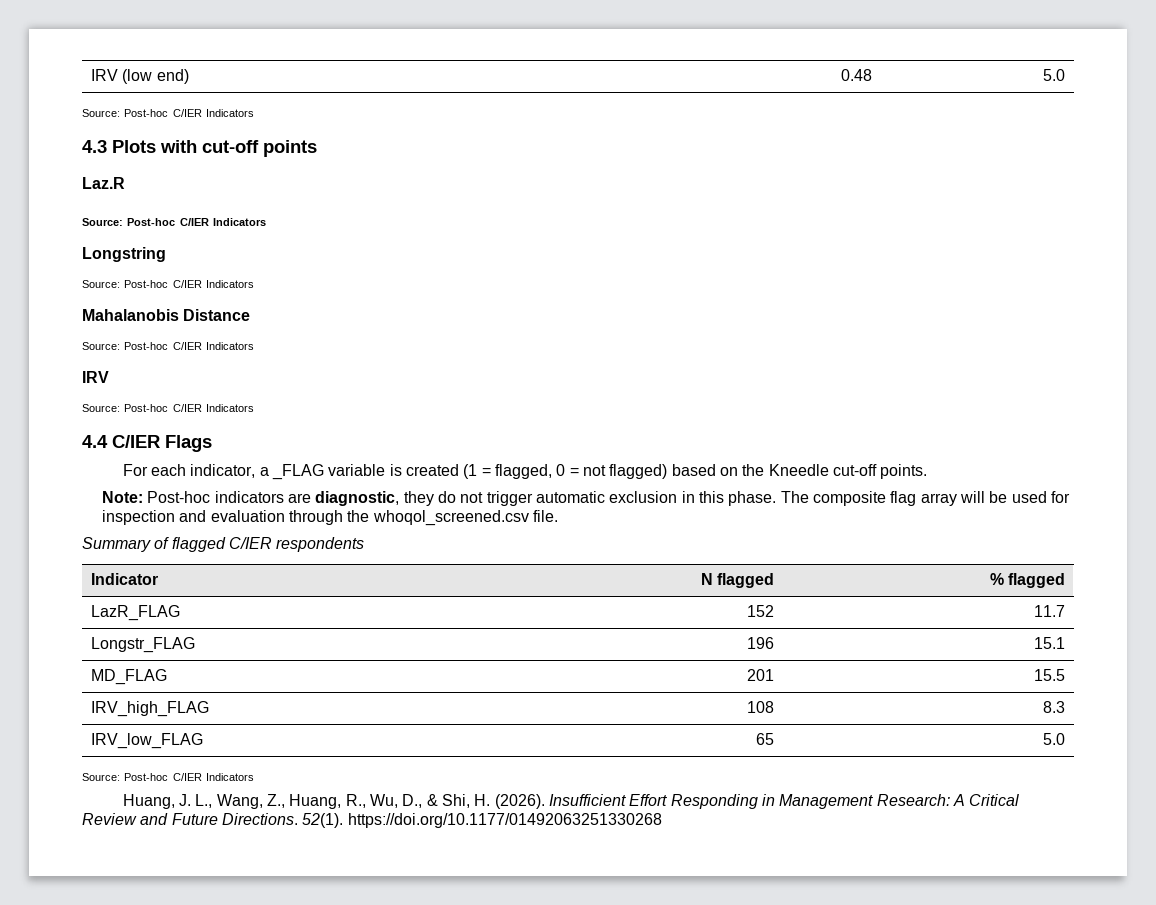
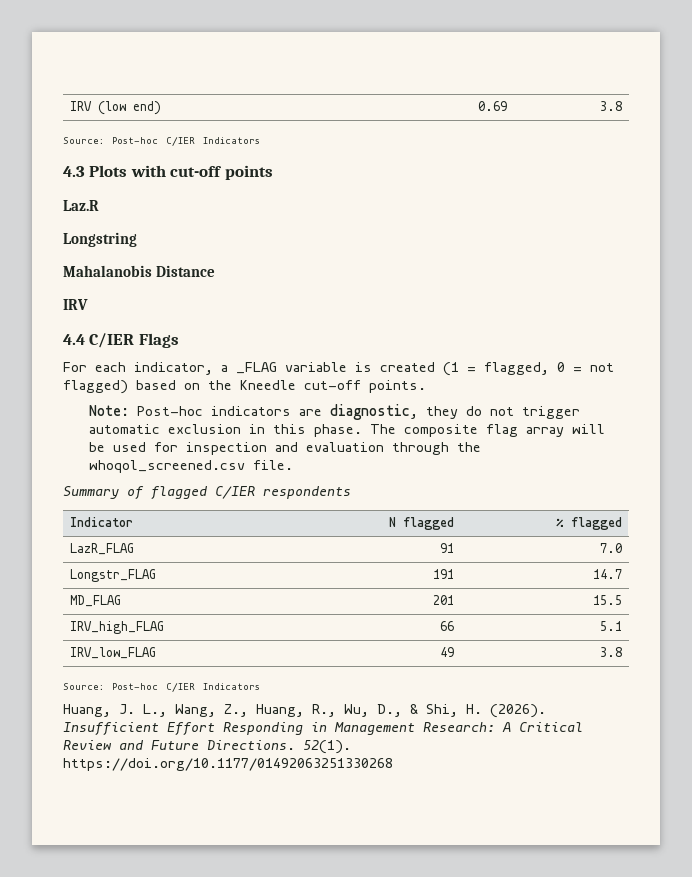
[841,69,873,81] [1043,69,1066,81] 0.48 | 5.0 -> [478,101,508,111] [600,101,623,111] 0.69 | 3.8
[82,218,266,226] [82,247,166,262] [82,280,254,288] [82,309,251,321] [82,342,254,350] [82,371,109,383] [82,404,254,412] Source: Post-hoc C/IER Indicators // Longstring // Source: Post-hoc C/IER Indicators // Mahalanobis Distance // Source: Post-hoc C/IER Indicators // IRV // Source: Post-hoc C/IER Indicators -> [63,232,137,247] [63,265,215,277] [63,299,88,310] Longstring // Mahalanobis Distance // IRV
[747,605,775,617] [1034,605,1066,617] 152 | 11.7 -> [440,543,455,553] [600,543,623,553] 91 | 7.0
[747,637,775,649] [1034,637,1066,649] 196 | 15.1 -> [433,569,455,579] [593,569,623,579] 191 | 14.7
[747,701,775,713] [1043,701,1066,713] 108 | 8.3 -> [440,621,455,631] [600,621,623,631] 66 | 5.1
[756,733,775,745] [1043,733,1066,745] 65 | 5.0 -> [440,647,455,657] [600,647,623,657] 49 | 3.8

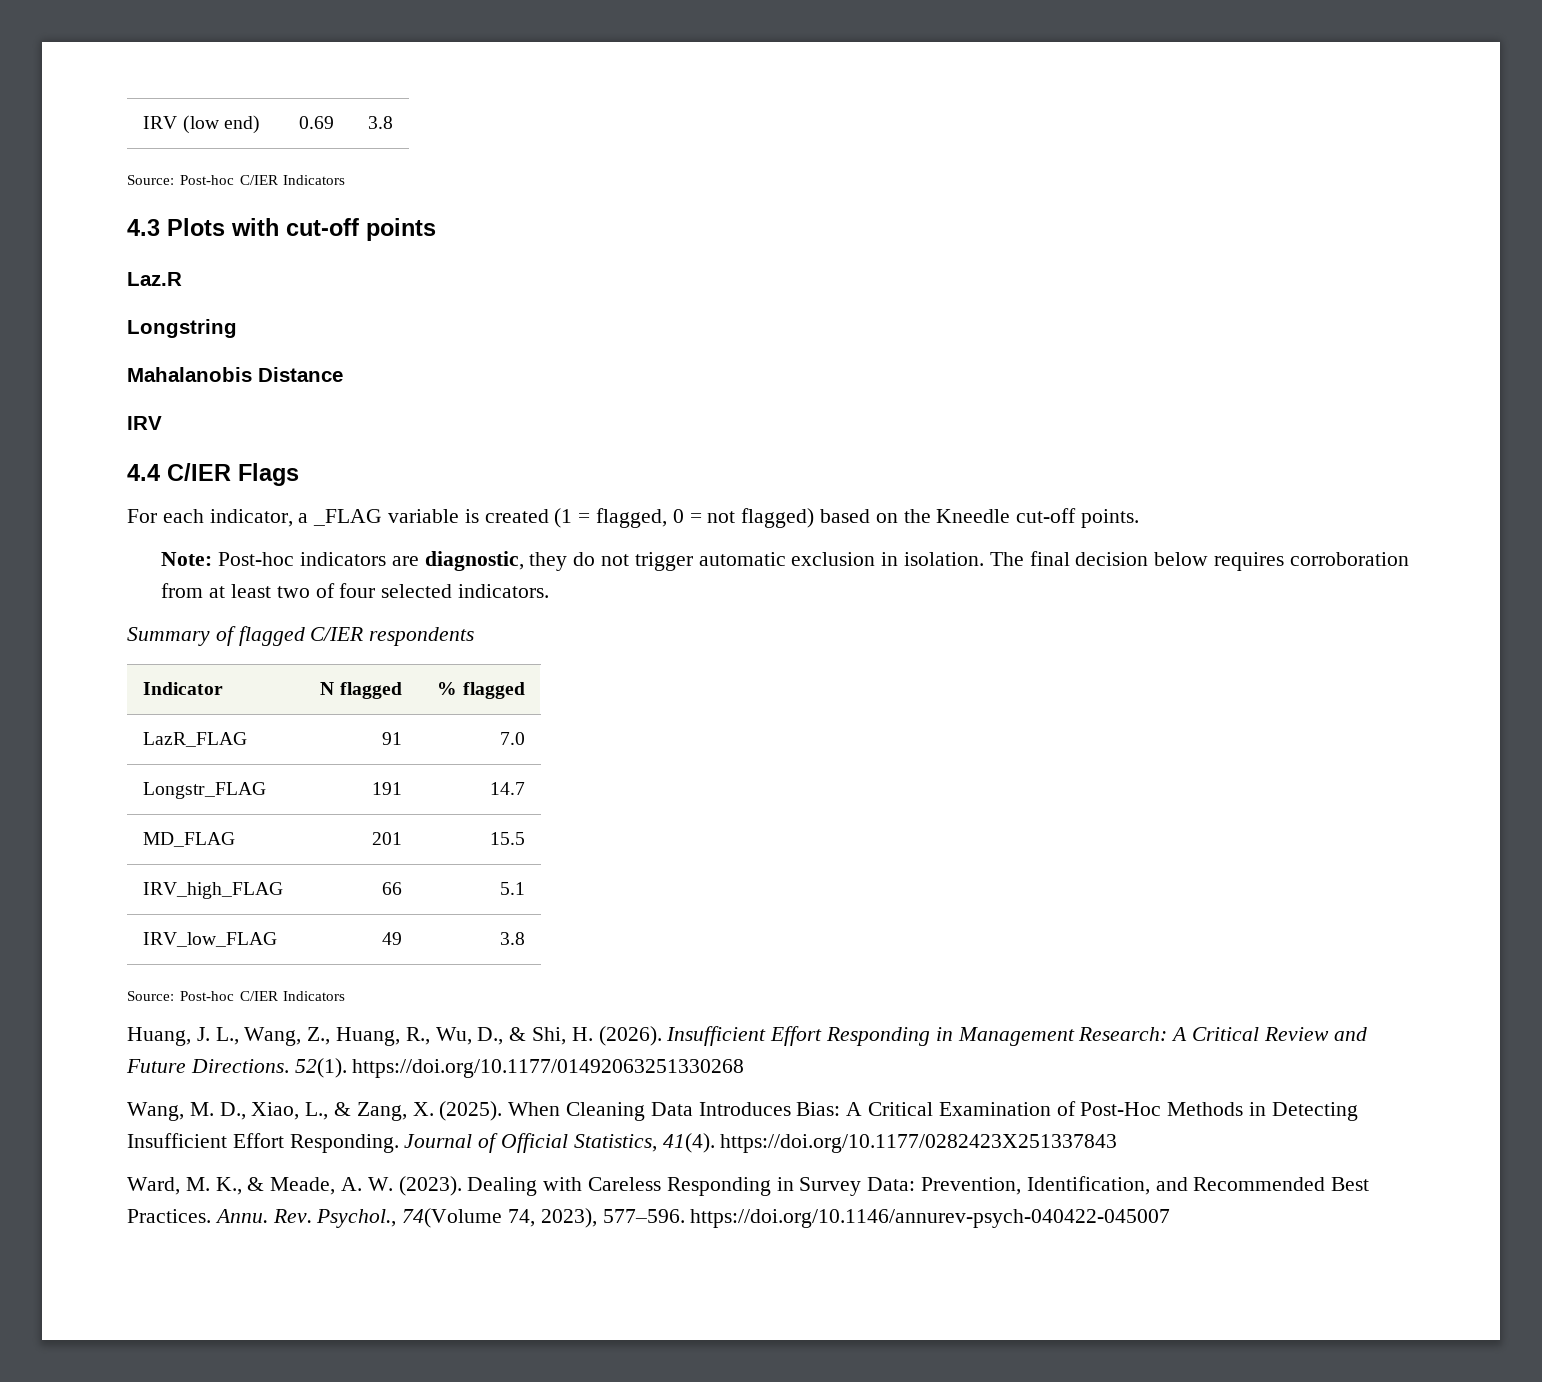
[273,424,606,437] [89,442,482,455] [89,460,294,473] this phase. The composite flag array will be used for inspection and evaluation through the whoqol_screened.csv file. -> [904,551,1409,571] [161,583,550,598] isolation. The final decision below requires corroboration from at least two of four selected indicators.
(393, 764) none -> [127,1101,1358,1121] [127,1133,1118,1153] [127,1176,1370,1196] [127,1208,1171,1228] // Wang, M. D., Xiao, L., & Zang, X. (2025). When Cleaning Data Introduces Bias: A Critical Examination of Post-Hoc Methods in Detecting Insufficient Effort Responding. Journal of Official Statistics, 41(4). https://doi.org/10.1177/0282423X251337843 // Ward, M. K., & Meade, A. W. (2023). Dealing with Careless Responding in Survey Data: Prevention, Identification, and Recommended Best Practices. Annu. Rev. Psychol., 74(Volume 74, 2023), 577–596. https://doi.org/10.1146/annurev-psych-040422-045007

